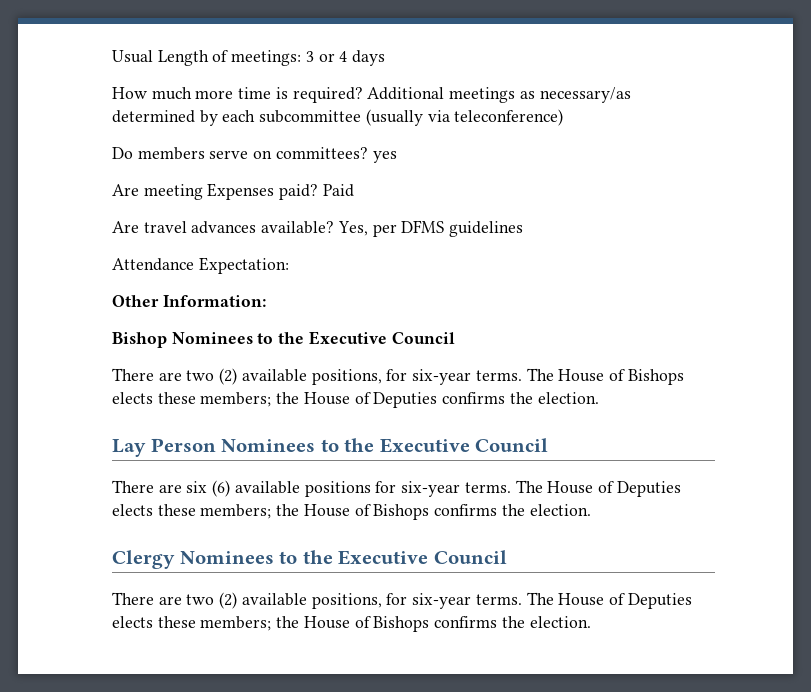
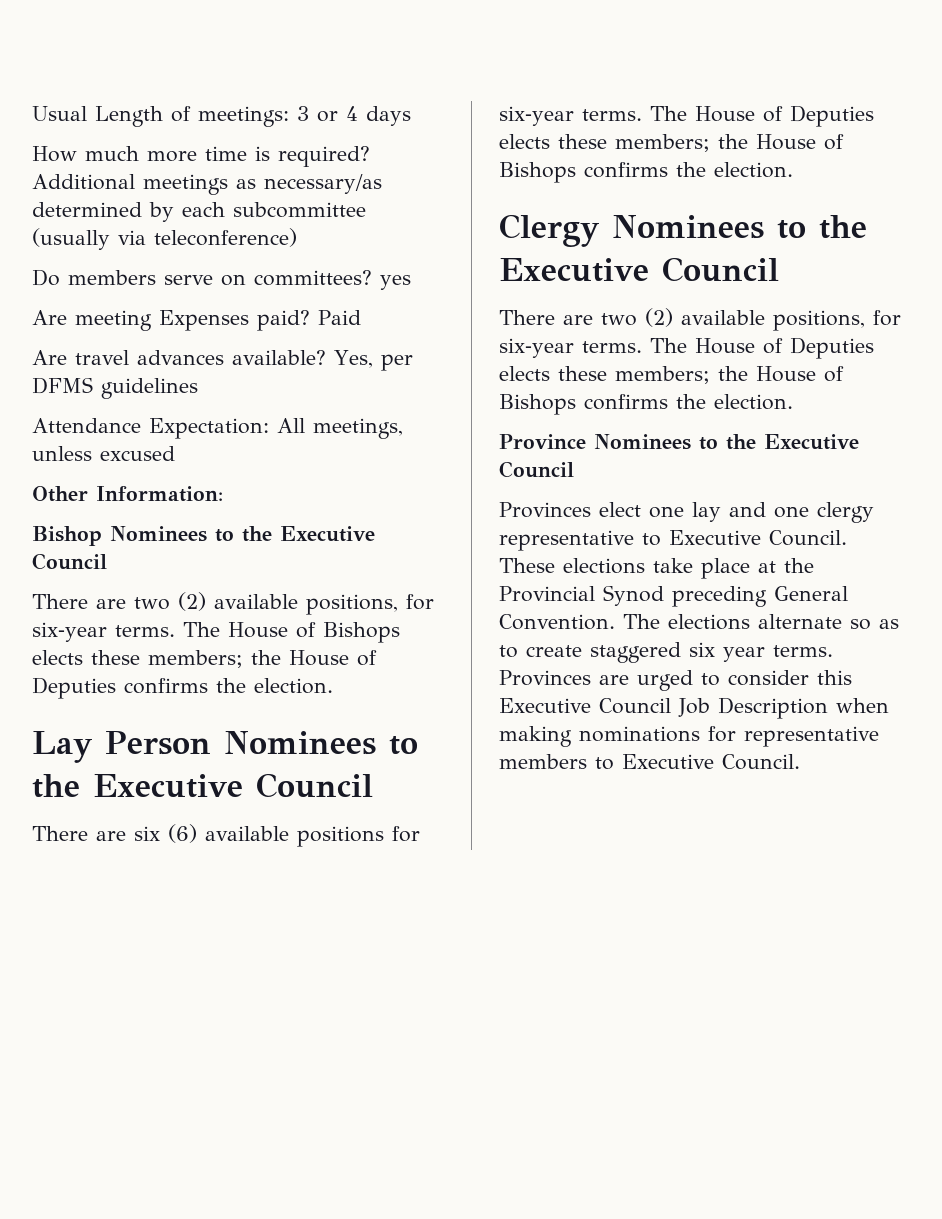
(289, 265) none -> [277,418,403,439] [32,446,175,461] All meetings, unless excused
(591, 622) none -> [499,434,859,450] [499,461,574,478] [499,502,874,523] [499,530,847,551] [499,558,814,579] [499,585,848,607] [499,614,899,630] [499,642,833,663] [499,670,852,691] [499,697,889,719] [499,726,879,747] [499,754,800,770] // Province Nominees to the Executive Council // Provinces elect one lay and one clergy representative to Executive Council. These elections take place at the Provincial Synod preceding General Convention. The elections alternate so as to create staggered six year terms. Provinces are urged to consider this Executive Council Job Description when making nominations for representative members to Executive Council.

